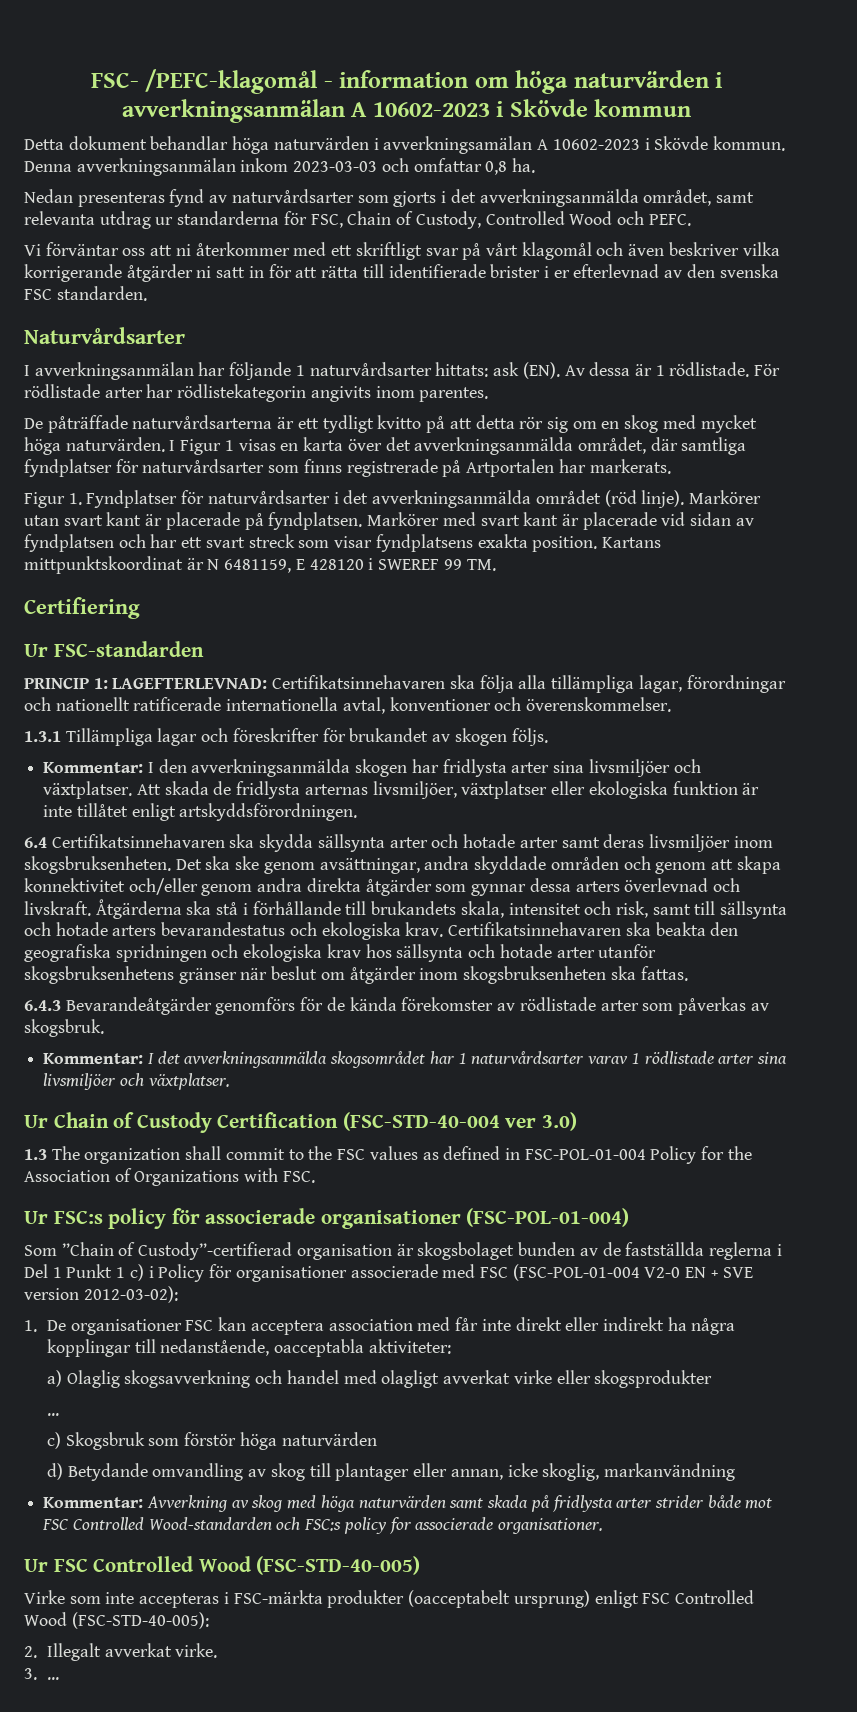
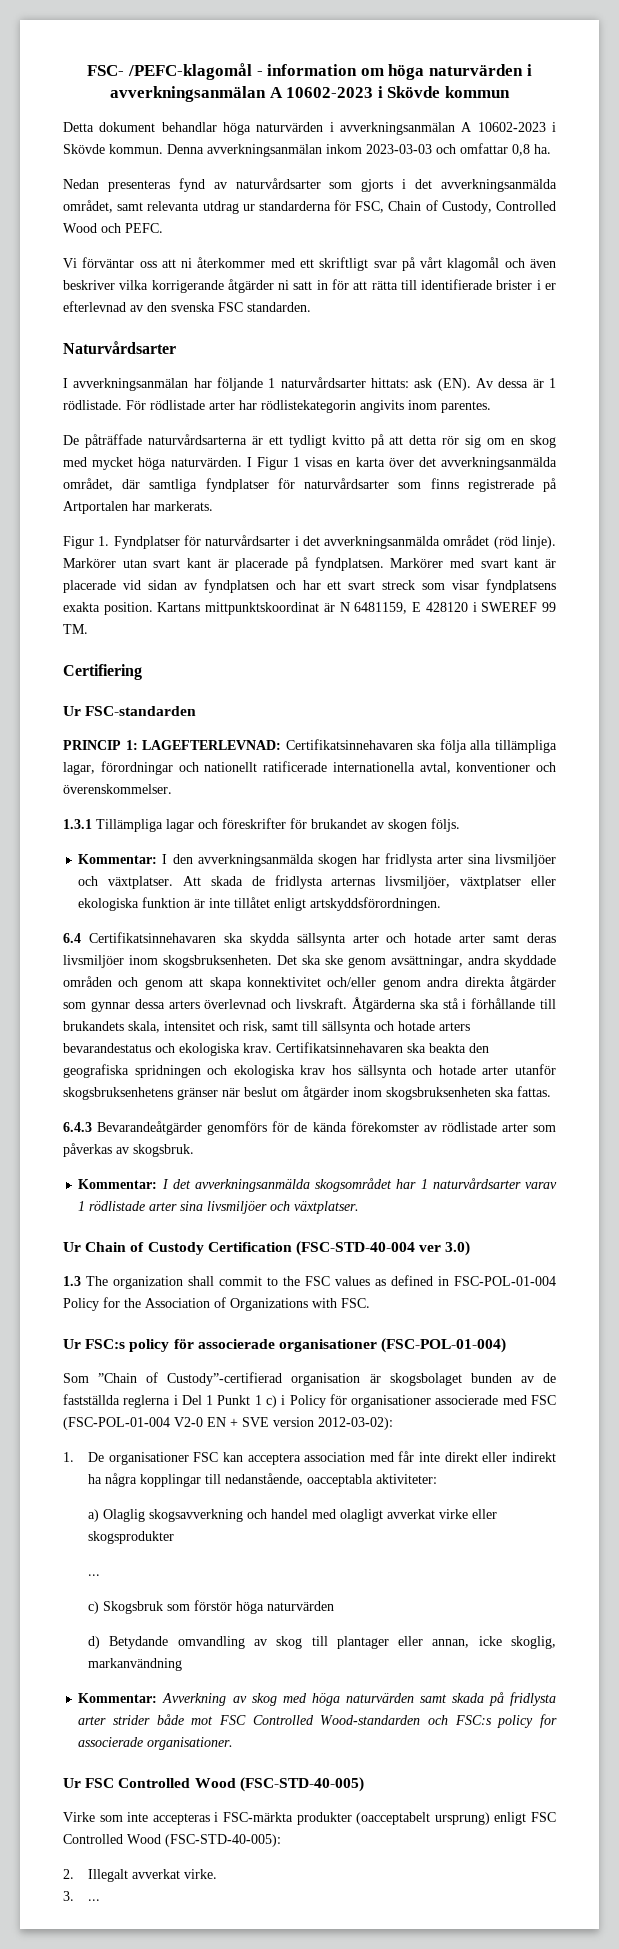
[383,136,533,154] avverkningsamälan -> [340,122,455,135] avverkningsanmälan

